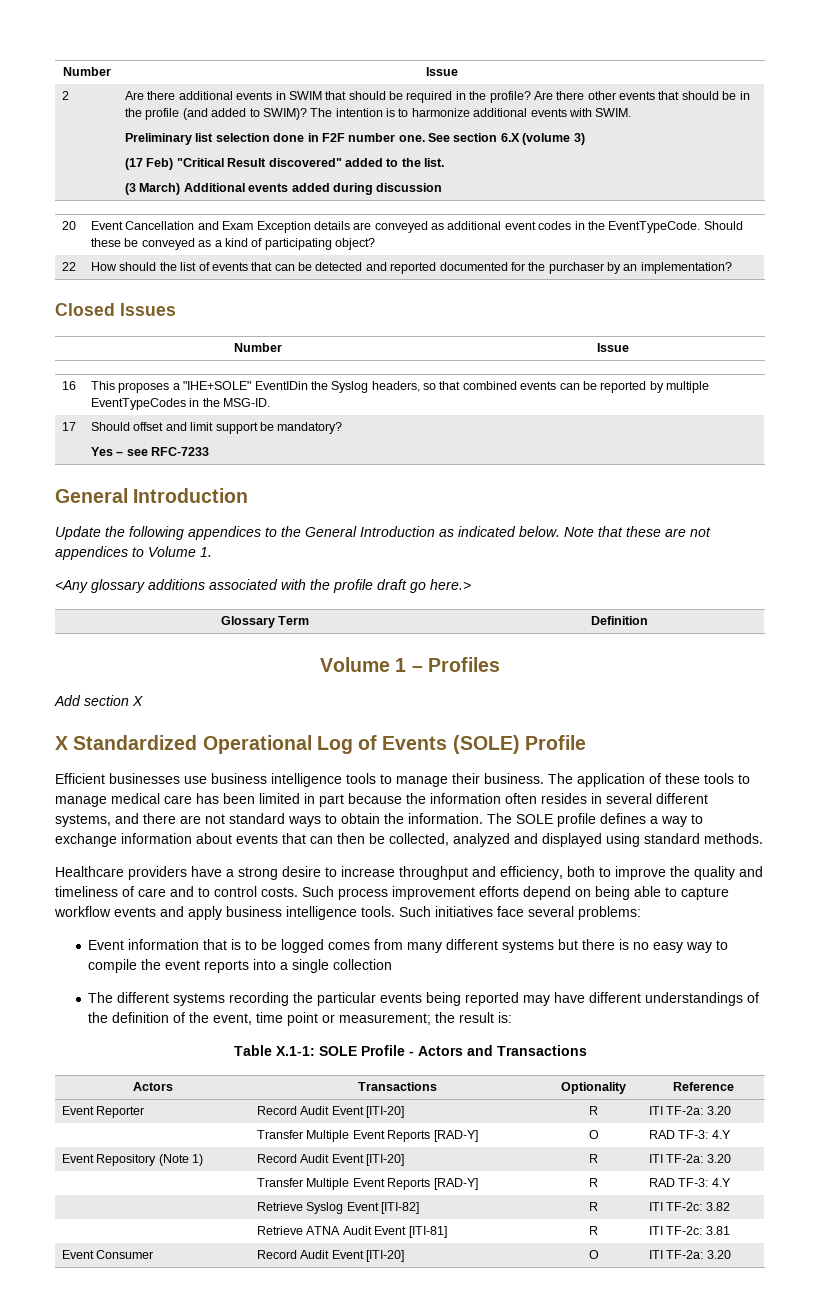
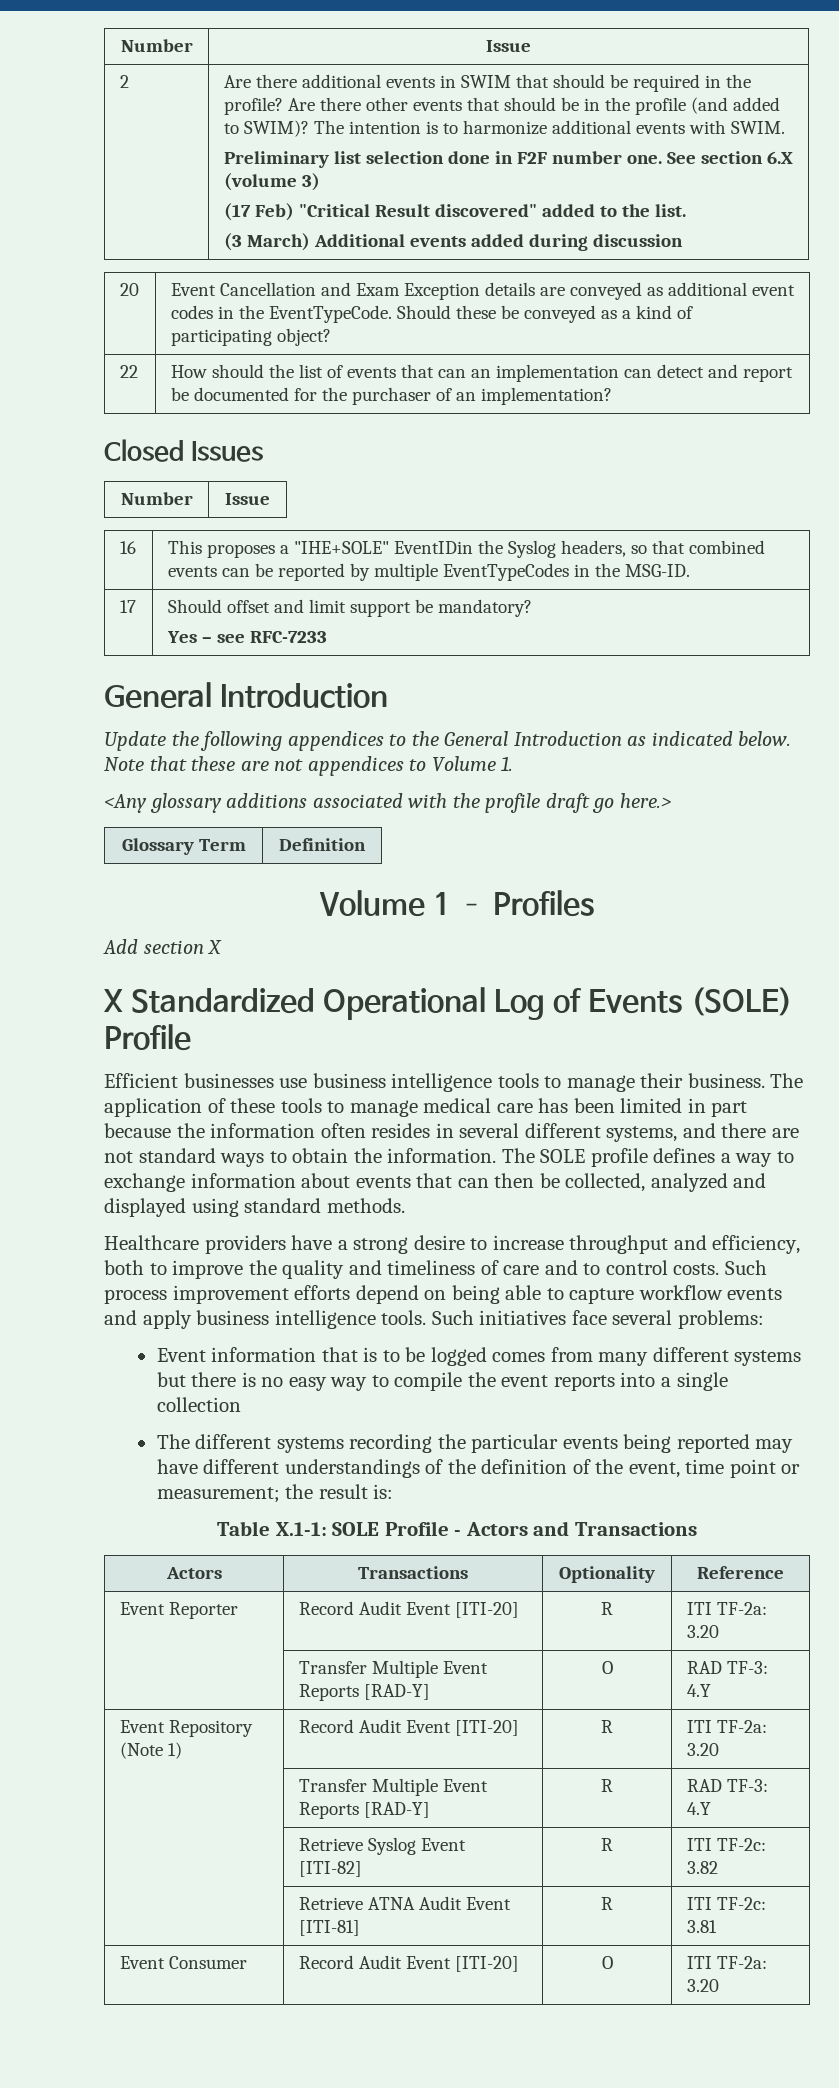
[298,262,437,274] be detected and reported -> [470,364,793,382] [170,387,189,401] an implementation can detect and report be
[607,262,622,274] by -> [435,388,452,401] of

